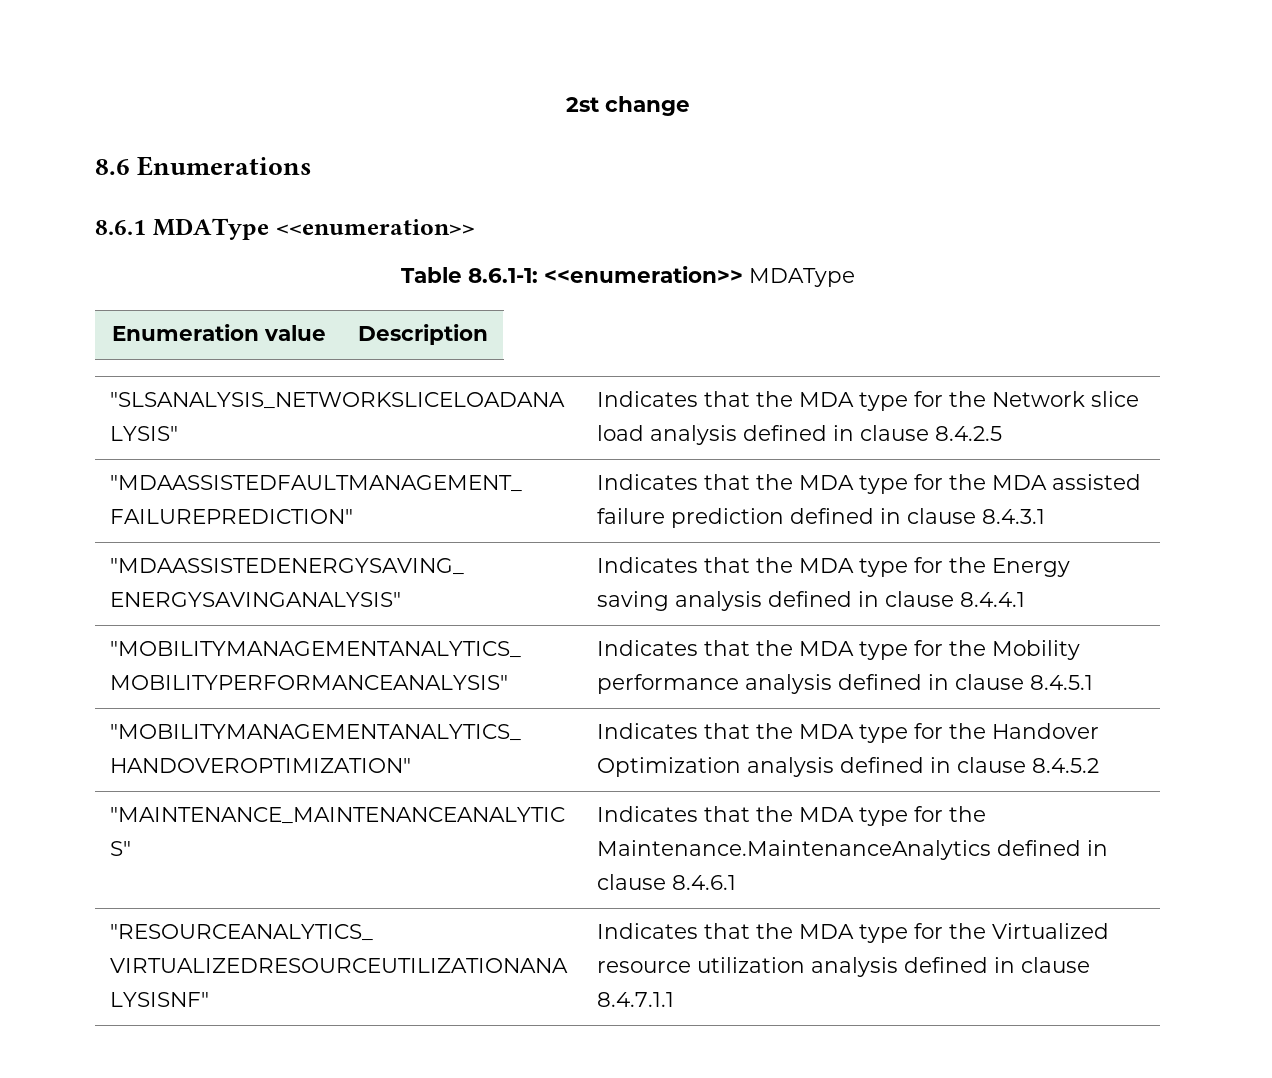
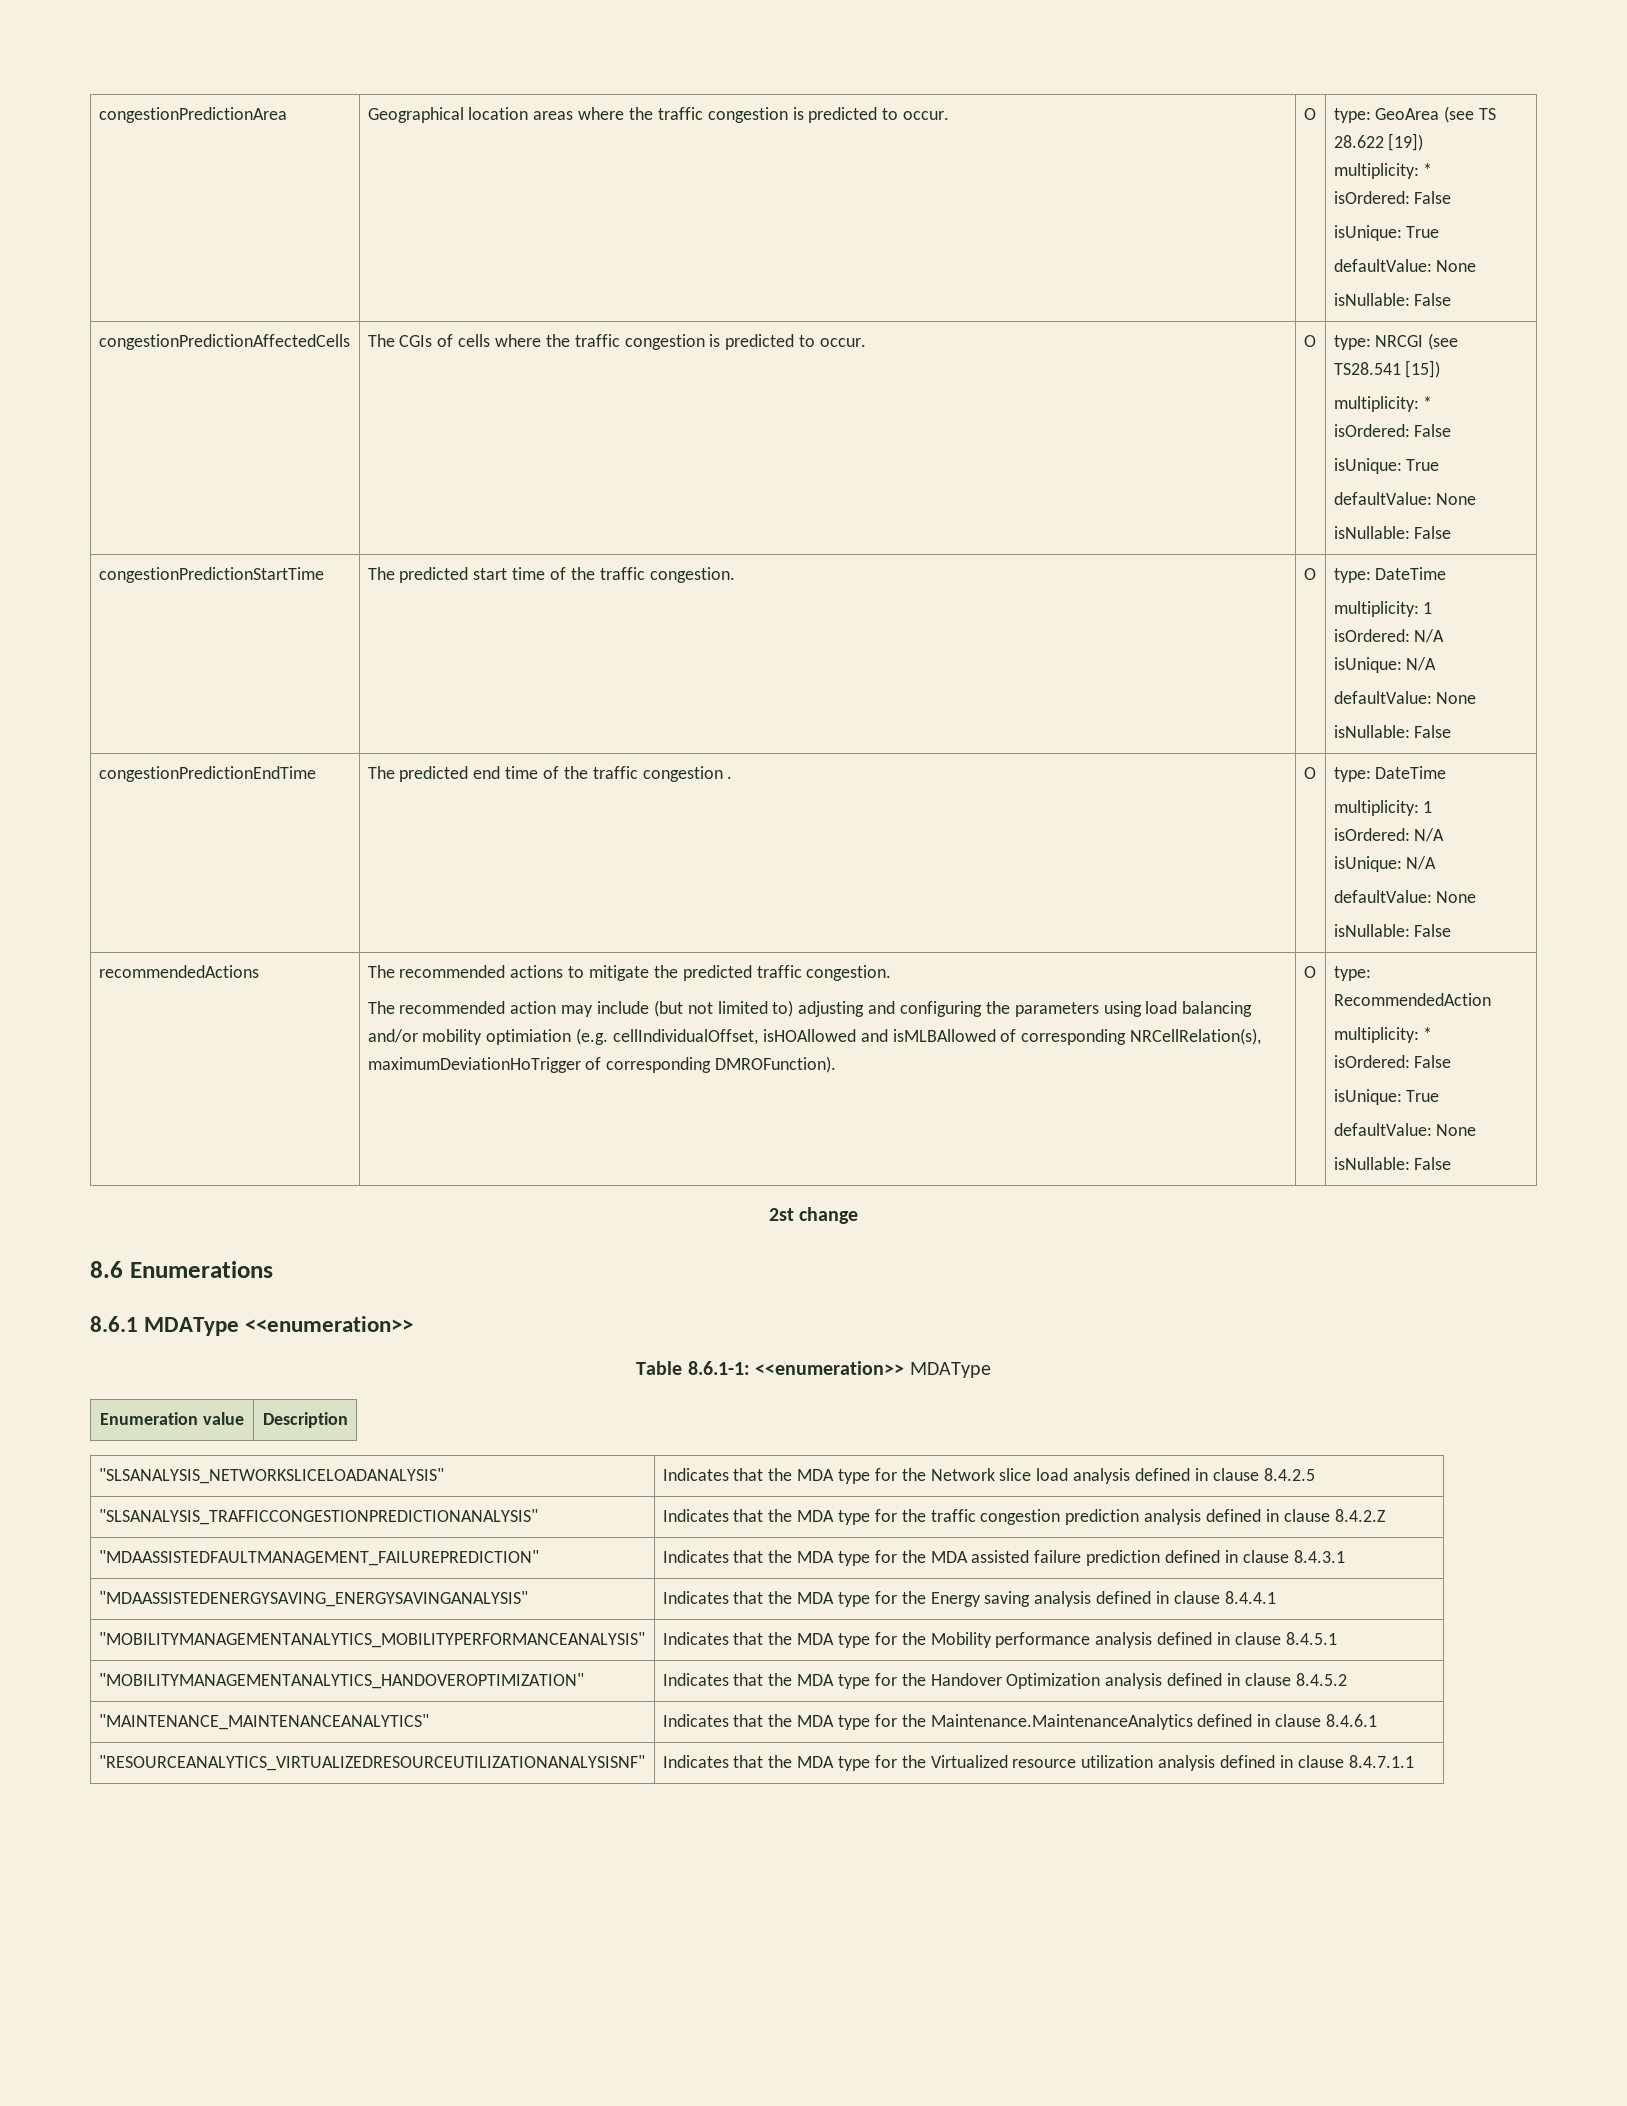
(565, 104) none -> [98,107,287,123] [367,107,950,123] [1303,108,1316,120] [1333,106,1497,123] [1333,133,1424,151] [1333,163,1433,179] [1333,191,1452,204] [1333,225,1440,241] [1333,259,1477,272] [1333,293,1452,306] [98,334,350,350] [367,334,866,350] [1303,335,1316,347] [1333,333,1459,350] [1333,360,1441,378] [1333,396,1433,412] [1333,424,1452,437] [1333,458,1440,474] [1333,492,1477,505] [1333,526,1452,539] [98,567,324,583] [367,567,735,583] [1303,568,1316,580] [1333,567,1447,583] [1333,601,1433,617] [1333,629,1445,643] [1333,657,1437,673] [1333,691,1477,704] [1333,725,1452,738] [98,766,316,782] [367,766,733,782] [1303,767,1316,779] [1333,766,1447,782] [1333,800,1433,816] [1333,828,1445,842] [1333,856,1437,872] [1333,890,1477,903] [1333,924,1452,937] [98,965,259,978] [367,965,892,981] [367,1000,1253,1017] [367,1028,1262,1045] [367,1056,837,1073] [1303,966,1316,978] [1333,966,1371,981] [1333,993,1491,1006] [1333,1027,1433,1043] [1333,1055,1452,1068] [1333,1089,1440,1105] [1333,1123,1477,1136] [1333,1157,1452,1170] congestionPredictionArea | Geographical location areas where the traffic congestion is predicted to occur. | O | type: GeoArea (see TS 28.622 [19]) // multiplicity: * // isOrdered: False // isUnique: True // defaultValue: None // isNullable: False // congestionPredictionAffectedCells | The CGIs of cells where the traffic congestion is predicted to occur. | O | type: NRCGI (see TS28.541 [15]) // multiplicity: * // isOrdered: False // isUnique: True // defaultValue: None // isNullable: False // congestionPredictionStartTime | The predicted start time of the traffic congestion. | O | type: DateTime // multiplicity: 1 // isOrdered: N/A // isUnique: N/A // defaultValue: None // isNullable: False // congestionPredictionEndTime | The predicted end time of the traffic congestion . | O | type: DateTime // multiplicity: 1 // isOrdered: N/A // isUnique: N/A // defaultValue: None // isNullable: False // recommendedActions | The recommended actions to mitigate the predicted traffic congestion. // The recommended action may include (but not limited to) adjusting and configuring the parameters using load balancing and/or mobility optimiation (e.g. cellIndividualOffset, isHOAllowed and isMLBAllowed of corresponding NRCellRelation(s), maximumDeviationHoTrigger of corresponding DMROFunction). | O | type: RecommendedAction // multiplicity: * // isOrdered: False // isUnique: True // defaultValue: None // isNullable: False //
(1003, 433) none -> [98,1509,538,1525] [662,1509,1385,1525] // "SLSANALYSIS_TRAFFICCONGESTIONPREDICTIONANALYSIS" | Indicates that the MDA type for the traffic congestion prediction analysis defined in clause 8.4.2.Z

